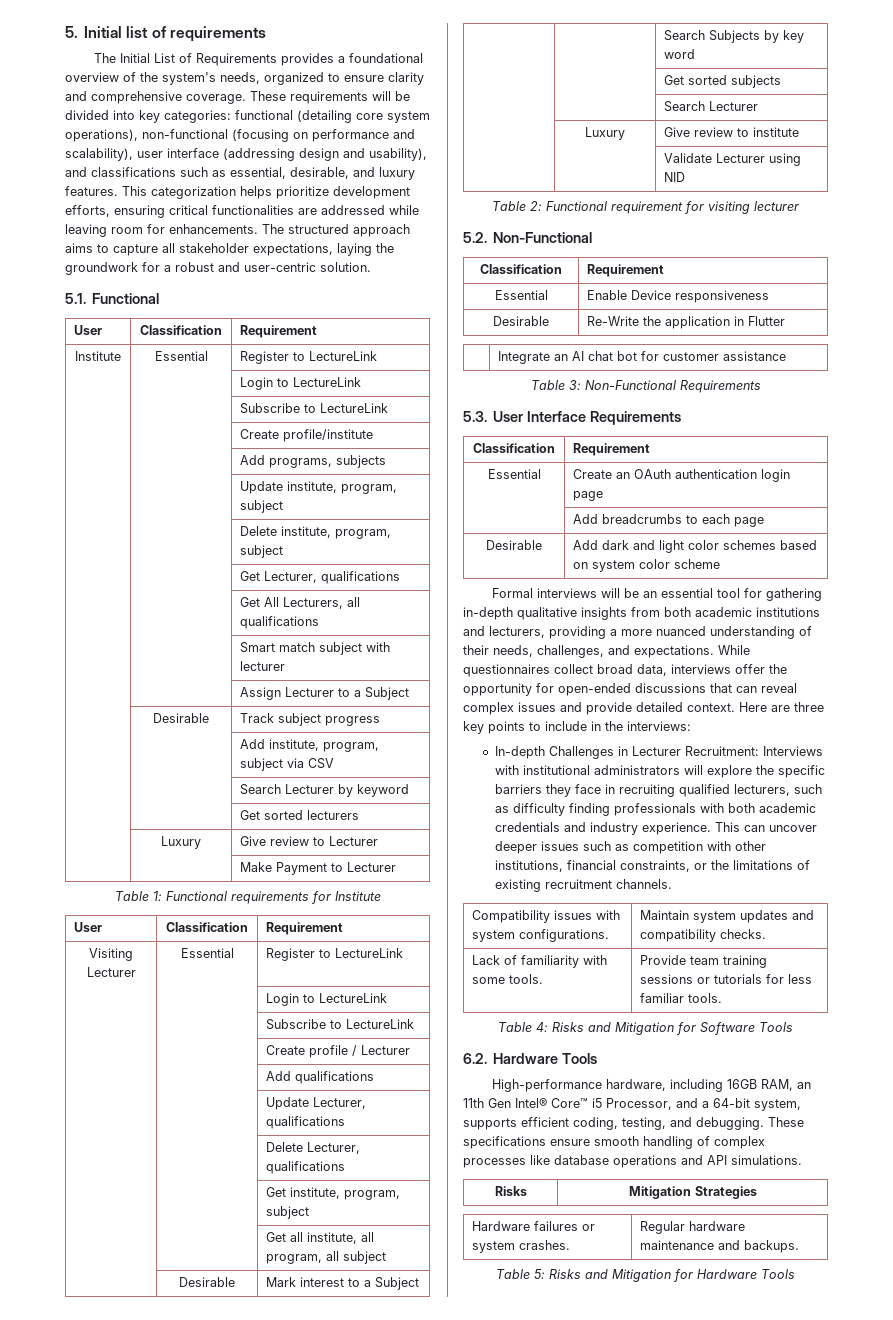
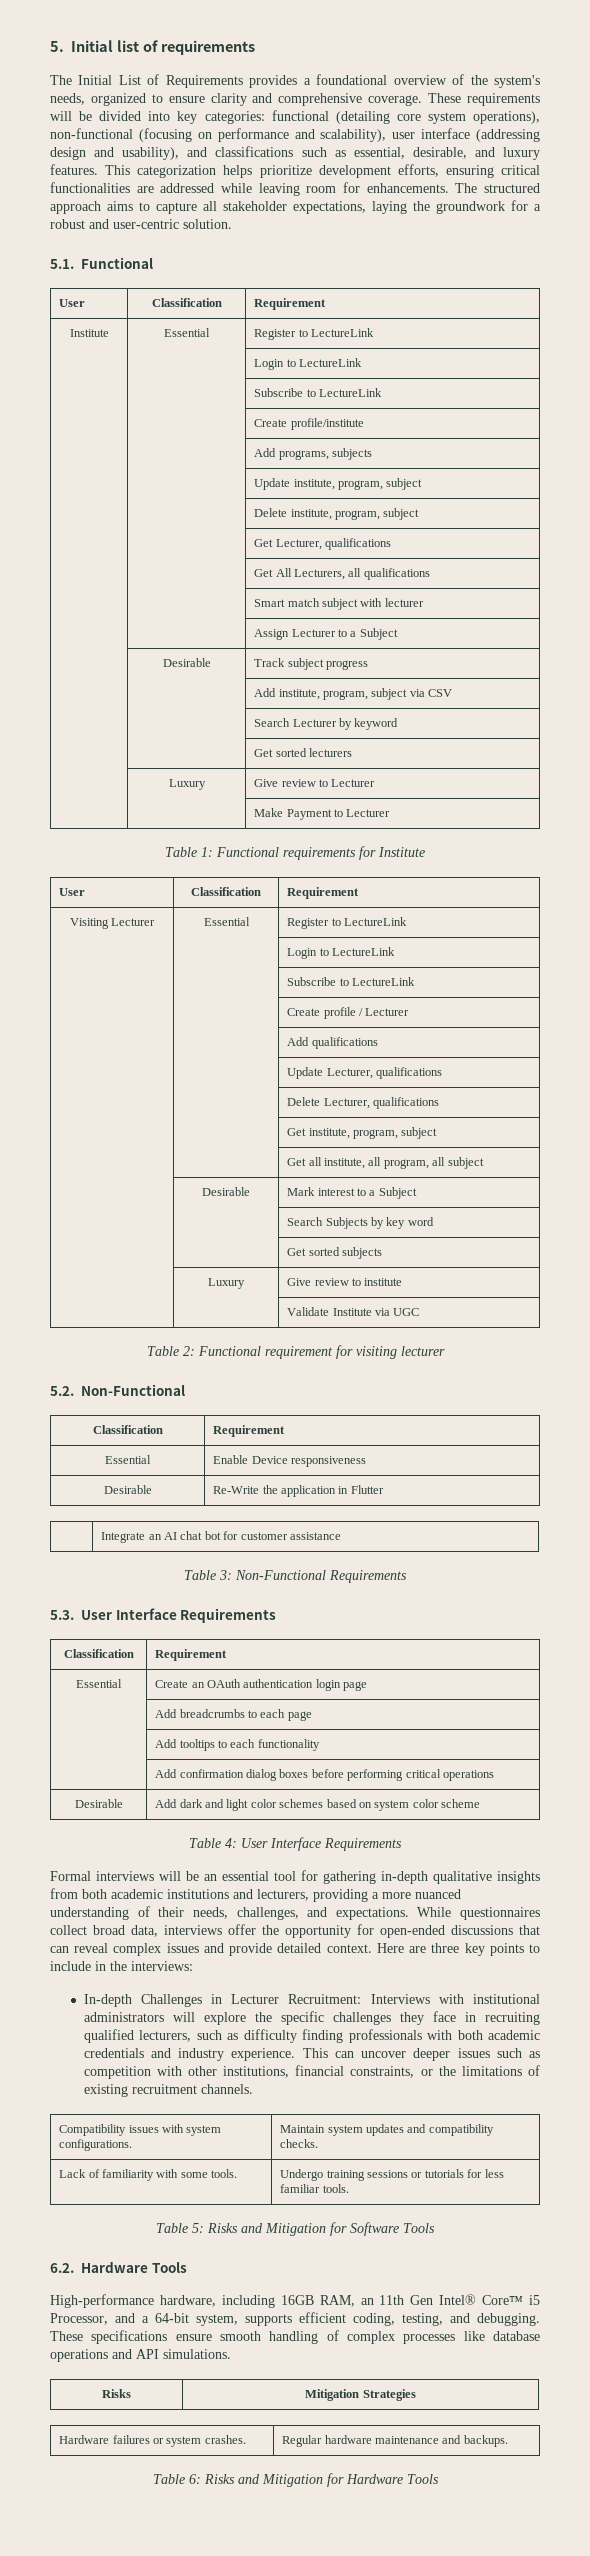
[664,101,759,112] // | | Search Lecturer -> (383, 1253) none
[716,153,802,166] [664,172,686,182] Lecturer using NID -> [332,1308,420,1316] Institute via UGC
(765, 522) none -> [155,1739,320,1751] [155,1769,494,1781] // | Add tooltips to each functionality // | Add confirmation dialog boxes before performing critical operations
(721, 564) none -> [189,1837,402,1851] // Table 4: User Interface Requirements
[494,784,542,794] barriers -> [332,2012,391,2025] challenges
[640,955,720,965] Provide team -> [280,2169,324,2181] Undergo
[536,1022,548,1032] 4: -> [192,2223,204,2233] 5:
[534,1269,545,1279] 5: -> [188,2474,201,2484] 6:

